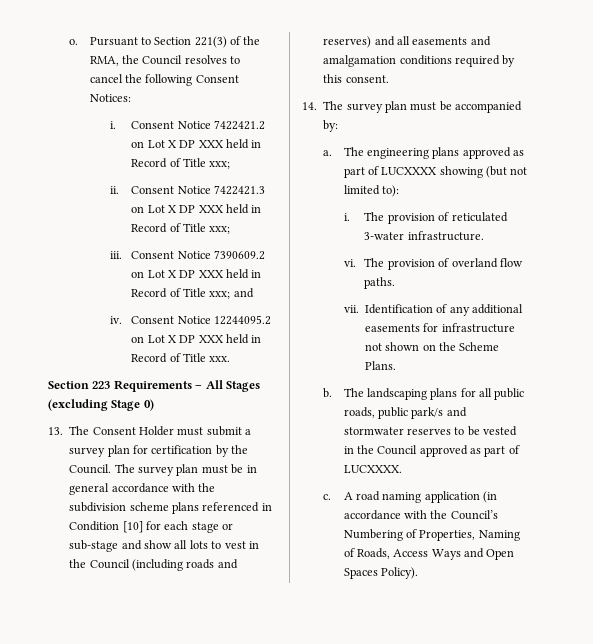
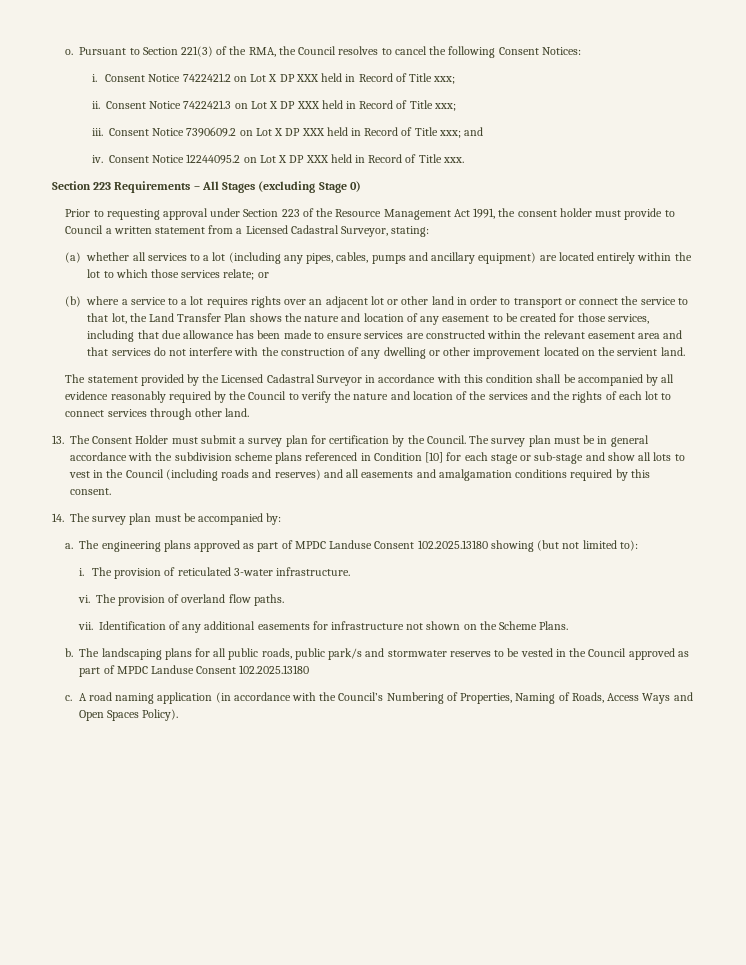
(154, 405) none -> [65,208,675,220] [65,225,430,237] [65,252,692,264] [87,269,269,280] [65,296,688,308] [87,313,649,325] [87,330,683,342] [87,347,685,359] [65,374,675,386] [65,391,672,403] [65,408,250,420] // Prior to requesting approval under Section 223 of the Resource Management Act 1991, the consent holder must provide to Council a written statement from a Licensed Cadastral Surveyor, stating: // (a) whether all services to a lot (including any pipes, cables, pumps and ancillary equipment) are located entirely within the lot to which those services relate; or // (b) where a service to a lot requires rights over an adjacent lot or other land in order to transport or connect the service to that lot, the Land Transfer Plan shows the nature and location of any easement to be created for those services, including that due allowance has been made to ensure services are constructed within the relevant easement area and that services do not interfere with the construction of any dwelling or other improvement located on the servient land. // The statement provided by the Licensed Cadastral Surveyor in accordance with this condition shall be accompanied by all evidence reasonably required by the Council to verify the nature and location of the services and the rights of each lot to connect services through other land.
[381,167,438,175] LUCXXXX -> [294,540,488,549] MPDC Landuse Consent 102.2025.13180
[343,465,402,473] LUCXXXX. -> [116,665,310,674] MPDC Landuse Consent 102.2025.13180

